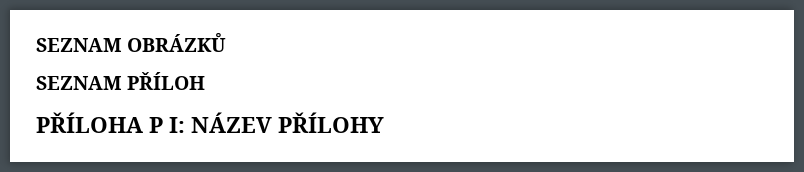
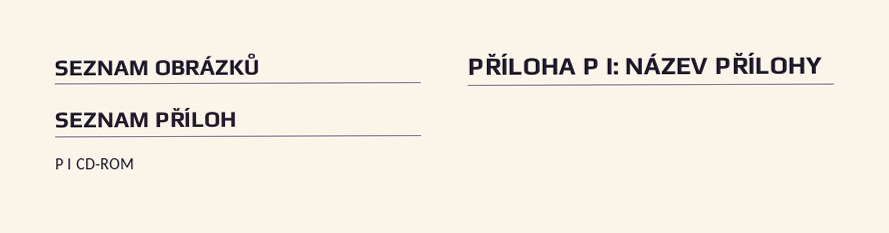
(206, 81) none -> [55,158,135,170] // P I CD-ROM

